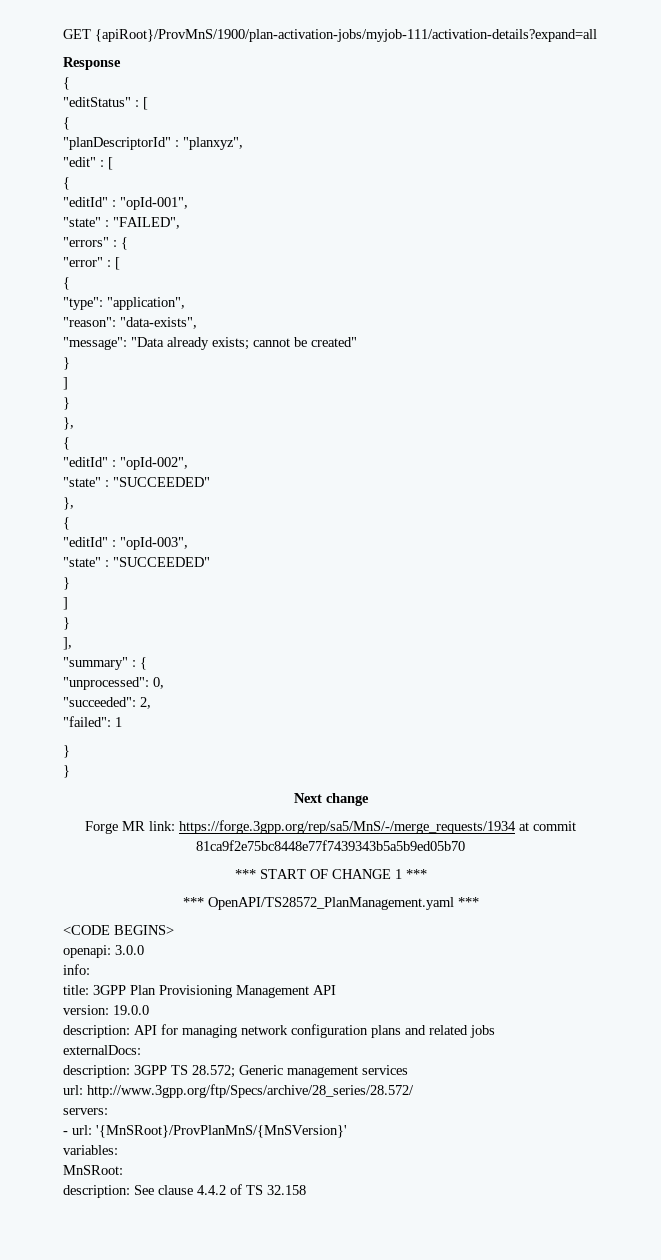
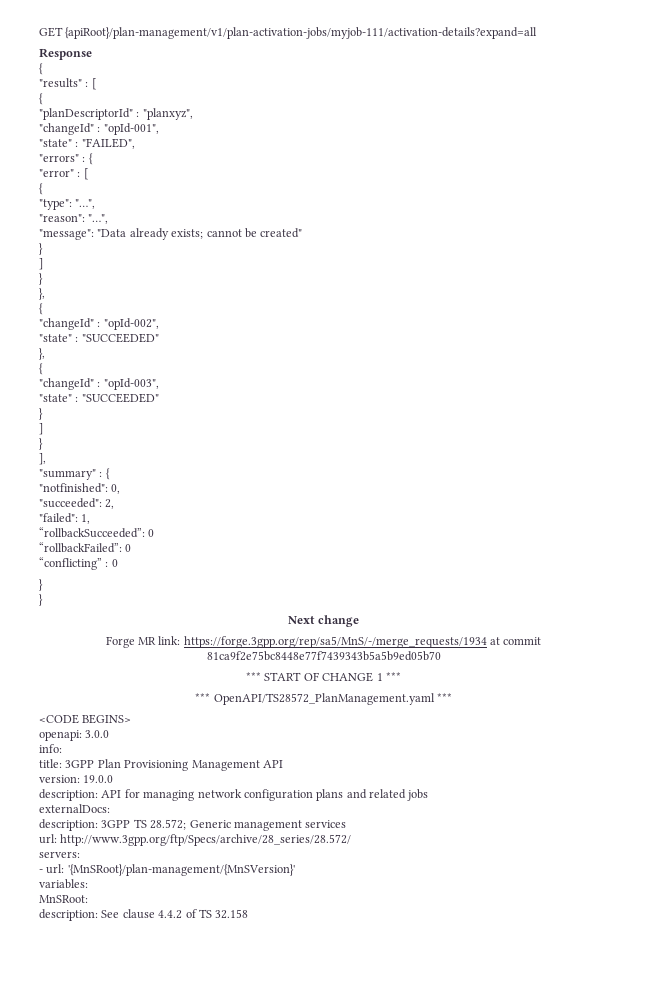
[95,29,597,42] {apiRoot}/ProvMnS/1900/plan-activation-jobs/myjob-111/activation-details?expand=all -> [65,27,538,39] {apiRoot}/plan-management/v1/plan-activation-jobs/myjob-111/activation-details?expand=all
[63,97,131,107] "editStatus" -> [39,78,82,88] "results"
[63,157,113,170] [63,177,70,190] [63,197,108,207] "edit" : [ // { // "editId" -> [39,123,94,135] "changeId"
[107,297,185,310] "application", -> [75,199,96,209] "…",
[120,317,197,329] "data-exists", -> [88,214,109,224] "…",
[63,457,108,467] "editId" -> [39,318,94,330] "changeId"
[63,537,108,547] "editId" -> [39,378,94,390] "changeId"
[63,677,149,690] "unprocessed": -> [39,483,108,493] "notfinished":
[115,717,122,727] 1 -> [81,514,91,524] [39,527,155,538] [39,542,132,553] [39,557,118,570] 1, // “rollbackSucceeded”: 0 // “rollbackFailed”: 0 // “conflicting” : 0
[96,1125,347,1138] '{MnSRoot}/ProvPlanMnS/{MnSVersion}' -> [67,864,295,876] '{MnSRoot}/plan-management/{MnSVersion}'

